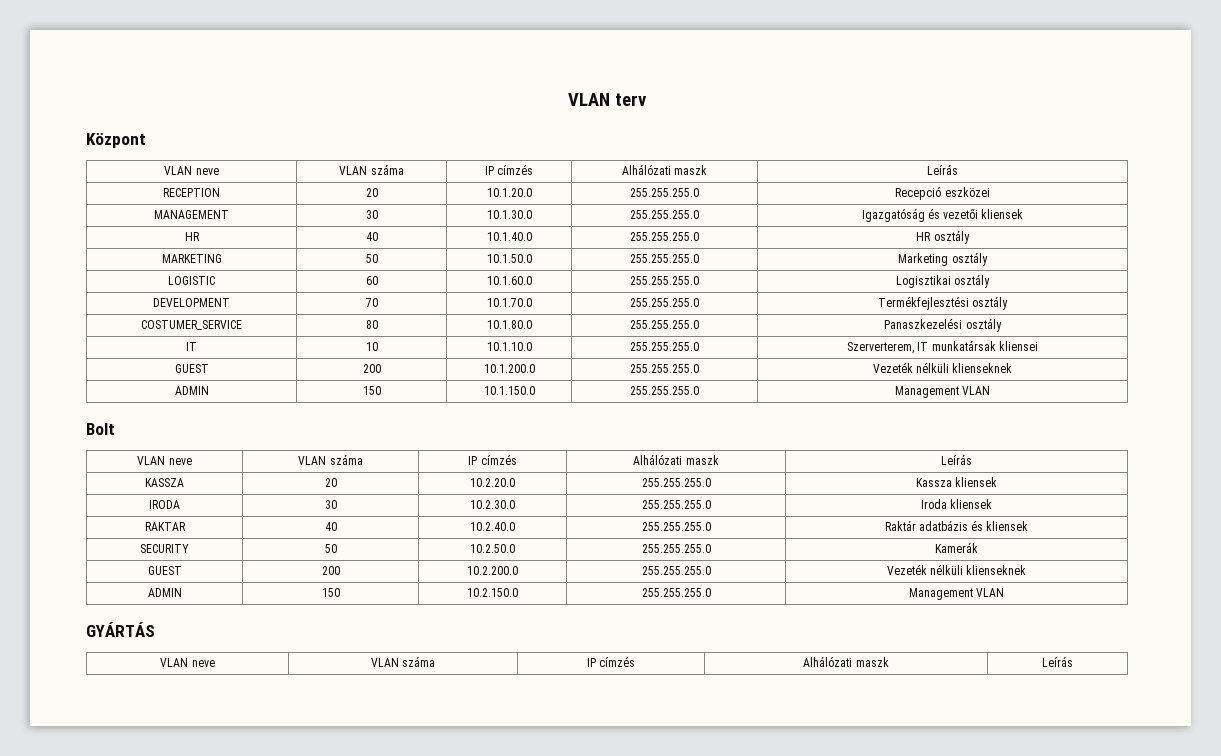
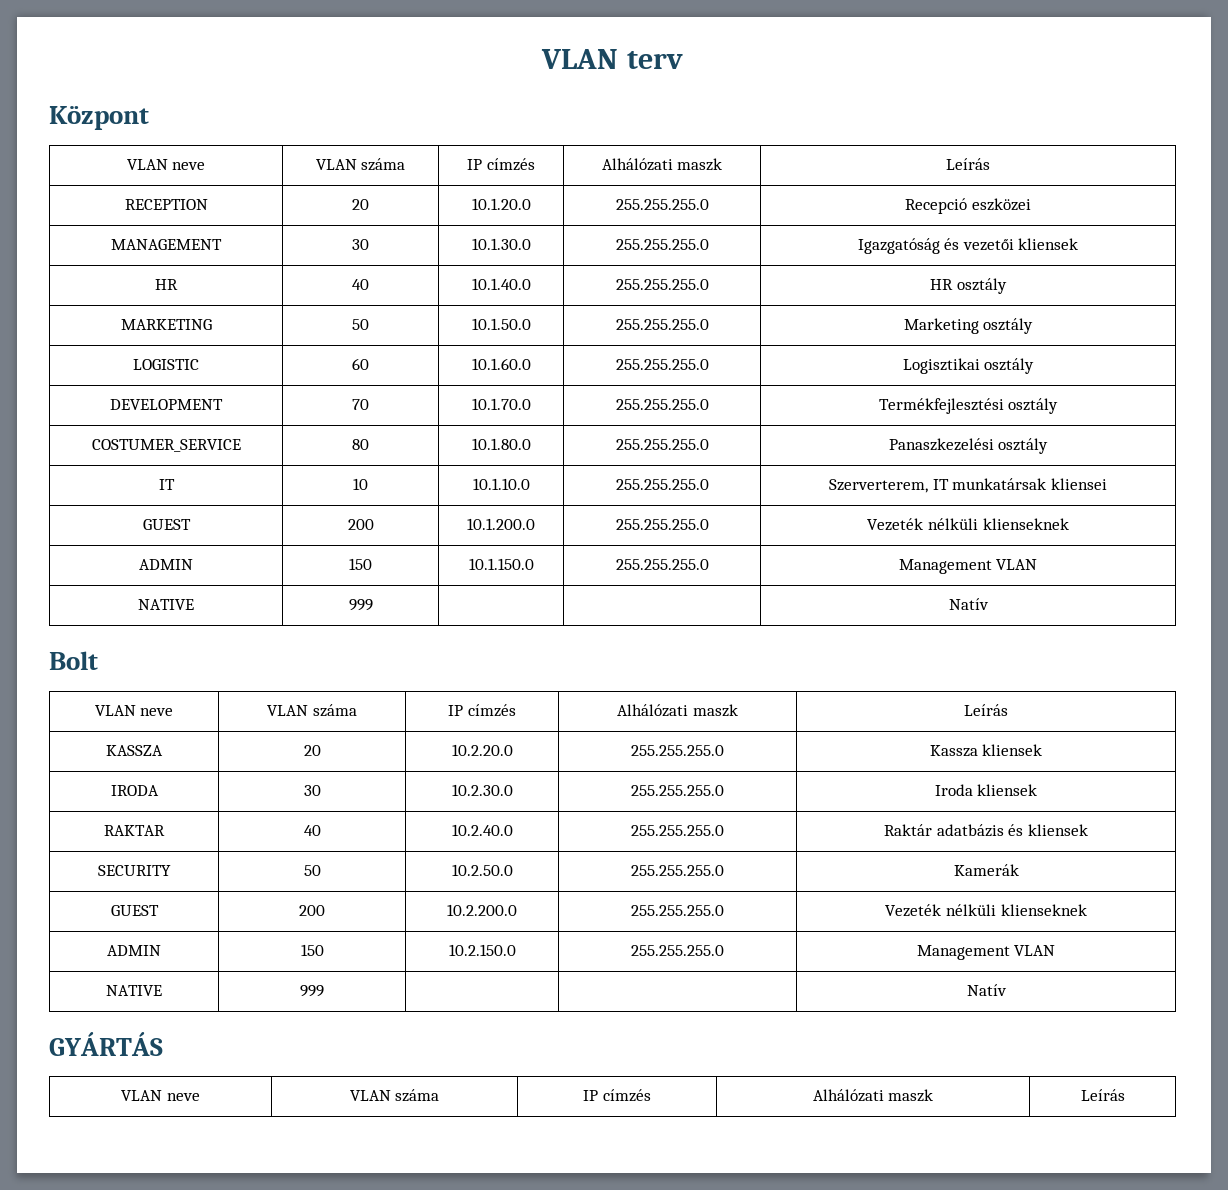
(991, 390) none -> [138,599,194,610] [348,599,373,611] [948,598,989,610] // NATIVE | 999 | | | Natív
(1005, 592) none -> [106,985,162,996] [300,985,324,997] [966,984,1007,996] // NATIVE | 999 | | | Natív

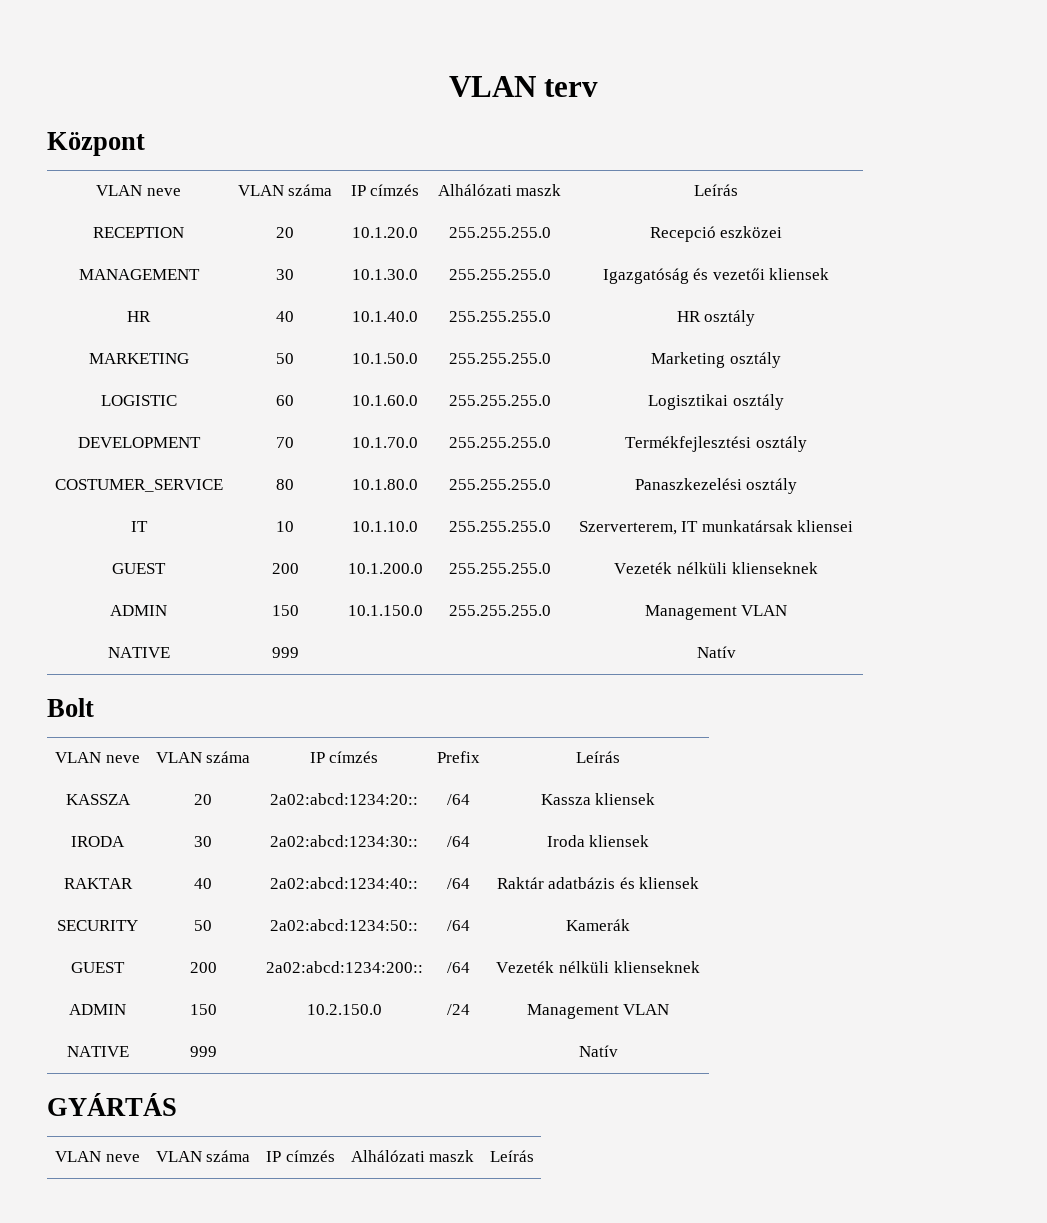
[617,704,738,717] Alhálózati maszk -> [437,751,480,763] Prefix
[451,744,513,756] [631,745,724,756] 10.2.20.0 | 255.255.255.0 -> [270,793,418,805] [447,794,470,805] 2a02:abcd:1234:20:: | /64
[451,784,513,796] [631,785,724,796] 10.2.30.0 | 255.255.255.0 -> [270,835,418,847] [447,836,470,847] 2a02:abcd:1234:30:: | /64
[451,824,513,836] [631,825,724,836] 10.2.40.0 | 255.255.255.0 -> [270,877,418,889] [447,878,470,889] 2a02:abcd:1234:40:: | /64
[451,864,513,876] [631,865,724,876] 10.2.50.0 | 255.255.255.0 -> [270,919,418,931] [447,920,470,931] 2a02:abcd:1234:50:: | /64
[447,904,517,916] [631,905,724,916] 10.2.200.0 | 255.255.255.0 -> [265,961,423,973] [447,962,470,973] 2a02:abcd:1234:200:: | /64
[631,945,724,956] 255.255.255.0 -> [447,1004,470,1015] /24

